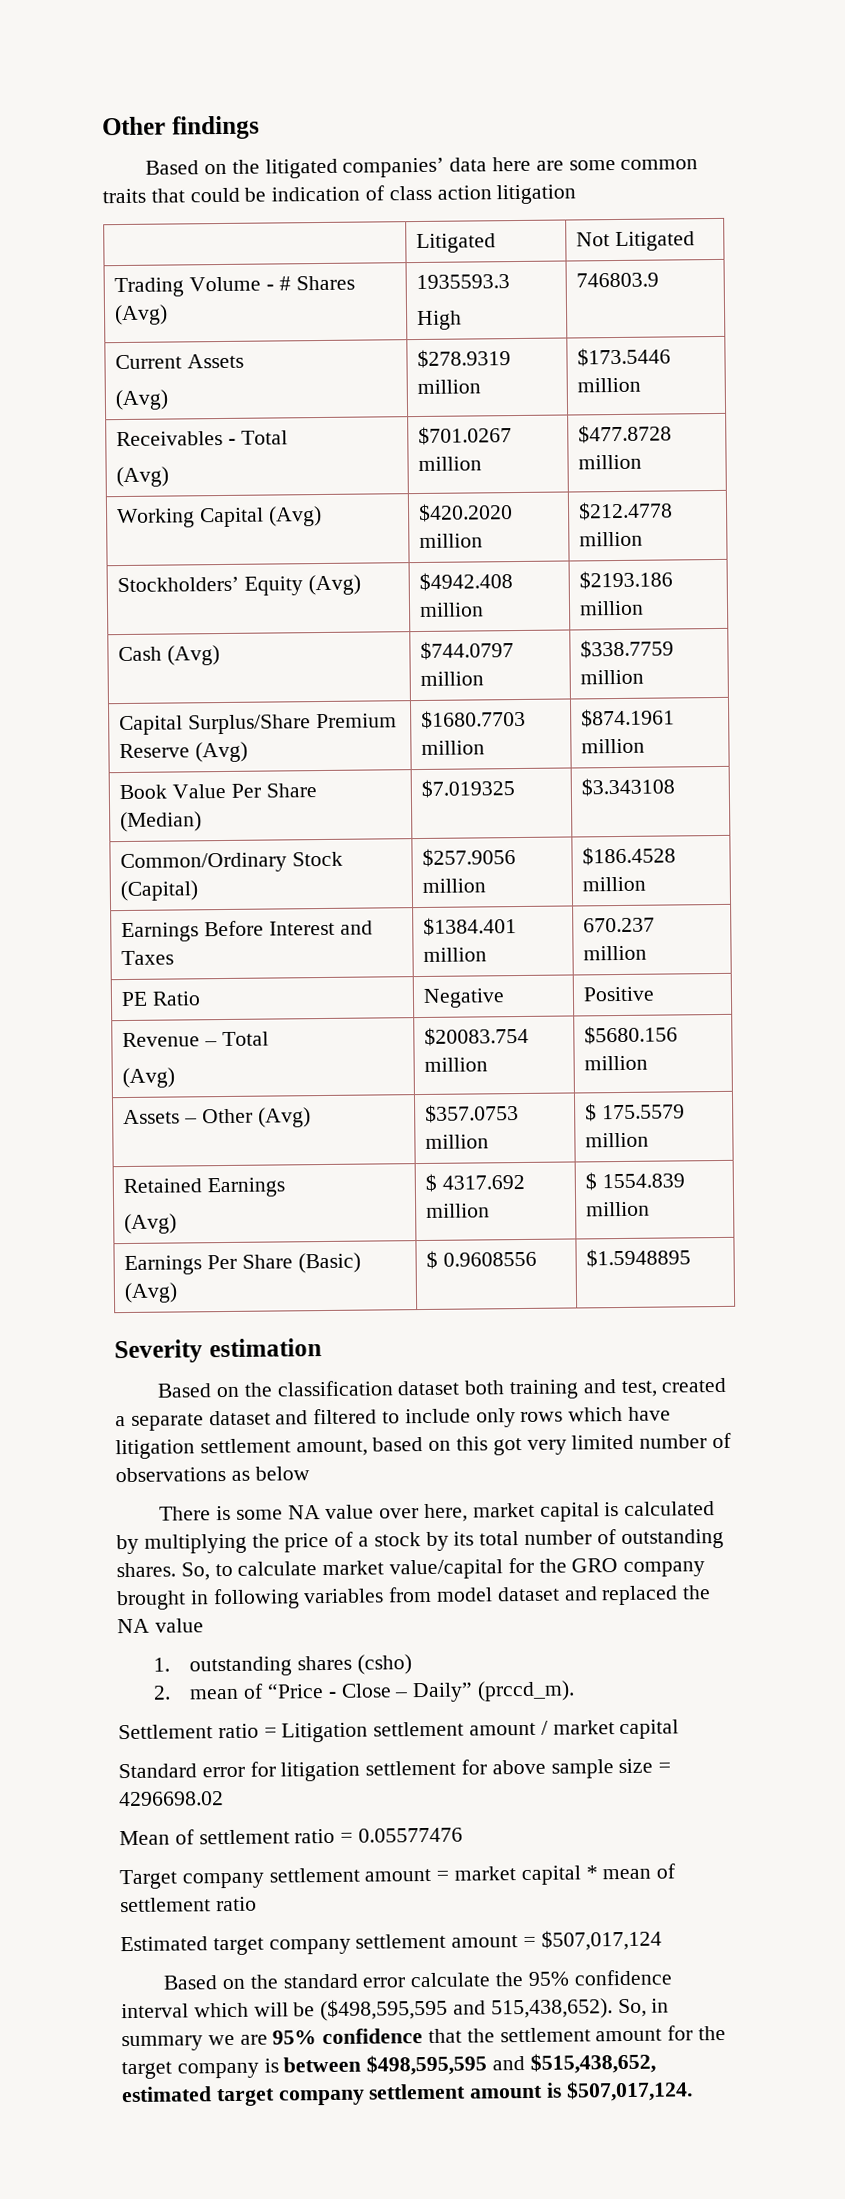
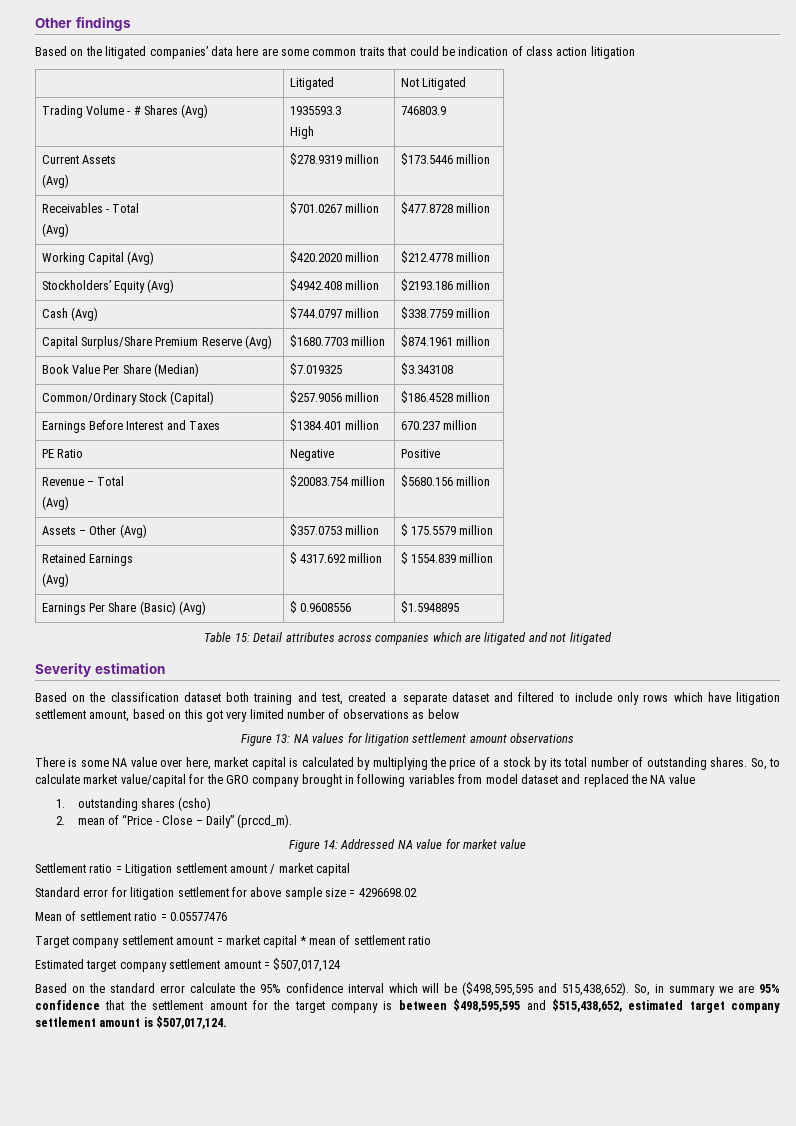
(692, 1258) none -> [204,632,612,645] // Table 15: Detail attributes across companies which are litigated and not litigated
(310, 1473) none -> [241,733,574,746] // Figure 13: NA values for litigation settlement amount observations
(576, 1691) none -> [288,839,527,852] // Figure 14: Addressed NA value for market value

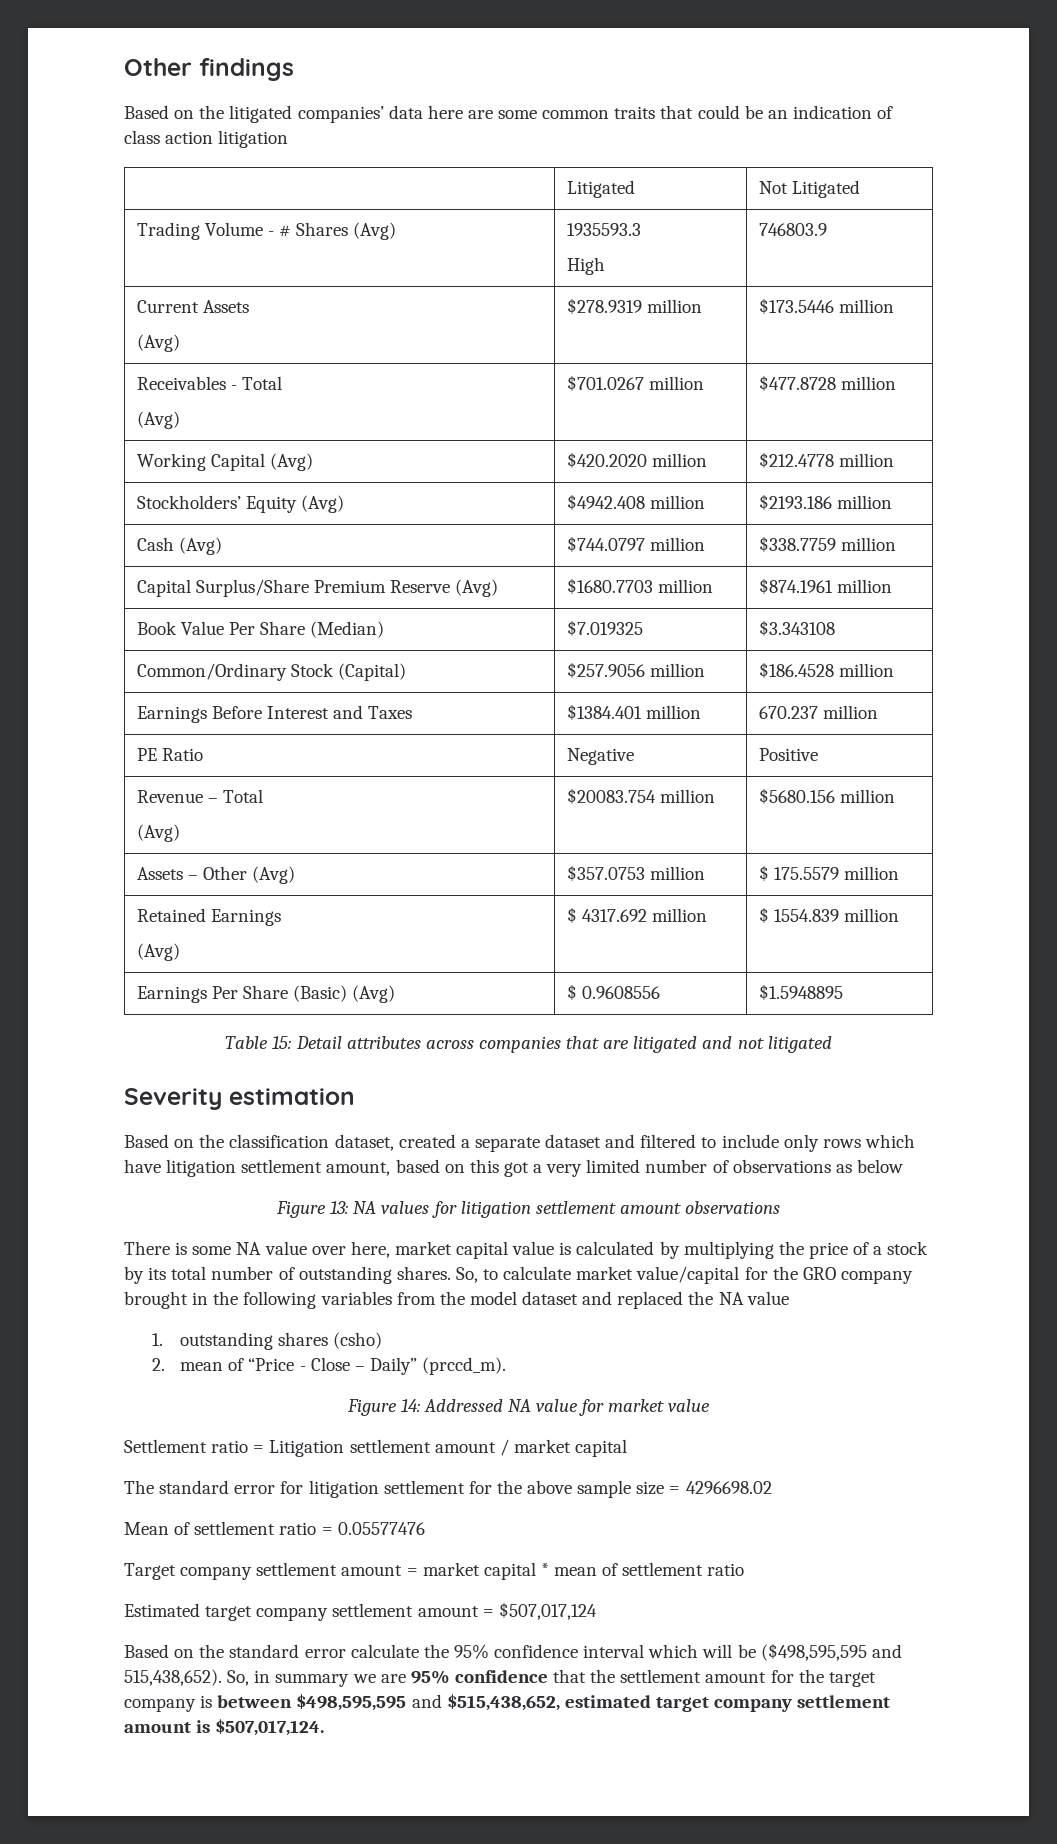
(455, 51) none -> [767,110,788,119] an
[432,632,462,642] which -> [566,1036,600,1049] that
[183,692,343,705] dataset both training and test, -> [334,1134,394,1151] dataset,
(223, 716) none -> [533,1164,543,1173] a
(286, 763) none -> [512,1241,555,1255] value
(354, 779) none -> [213,1291,239,1305] the
(483, 779) none -> [439,1291,465,1305] the
[35,887,80,897] Standard -> [124,1480,230,1494] The standard
(247, 892) none -> [496,1480,522,1494] the

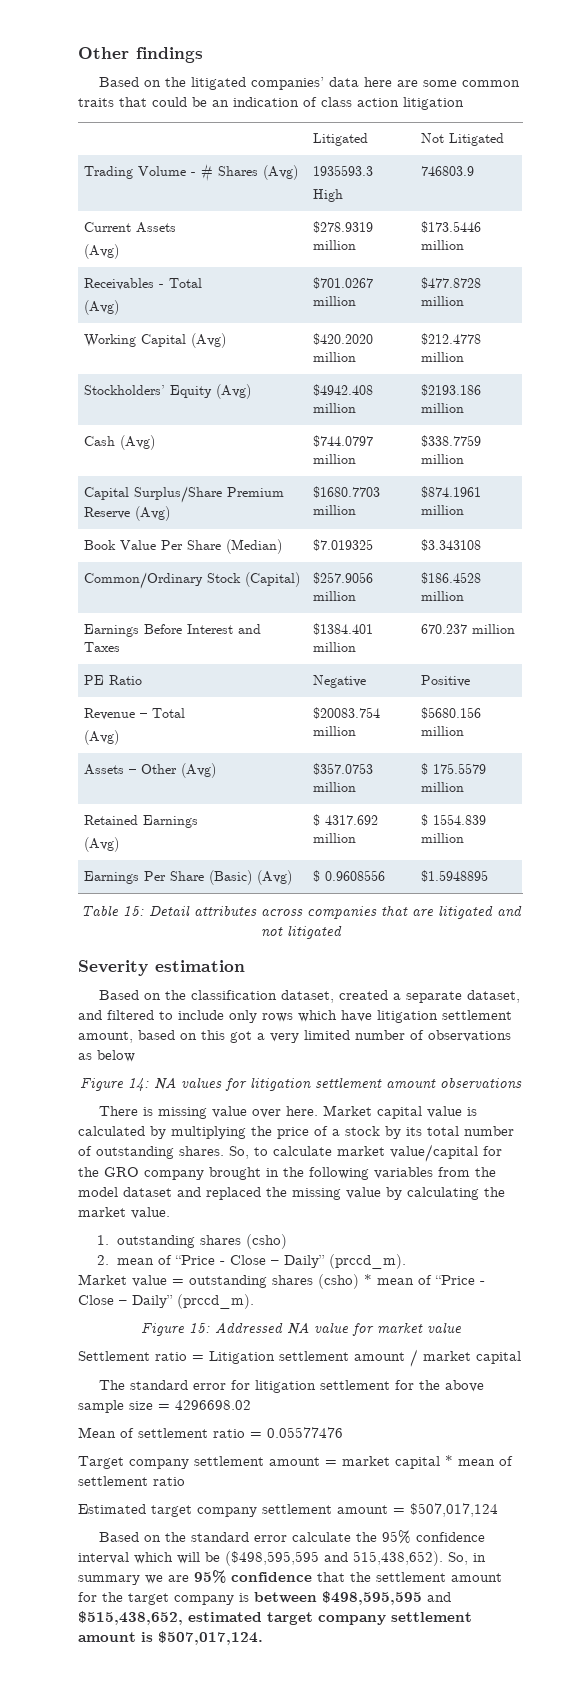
[545,1134,602,1148] dataset -> [466,990,520,1003] dataset,
[330,1201,349,1214] 13: -> [128,1078,149,1091] 14:
[192,1241,452,1258] some NA value over here, market -> [157,1105,372,1119] missing value over here. Market
[718,1291,789,1305] NA value -> [292,1187,505,1200] [78,1207,170,1219] missing value by calculating the market value.
[346,1399,420,1416] // Figure 14: -> [78,1274,485,1289] [78,1294,254,1309] [140,1322,210,1336] // Market value = outstanding shares (csho) * mean of “Price - Close – Daily” (prccd_m). // Figure 15:

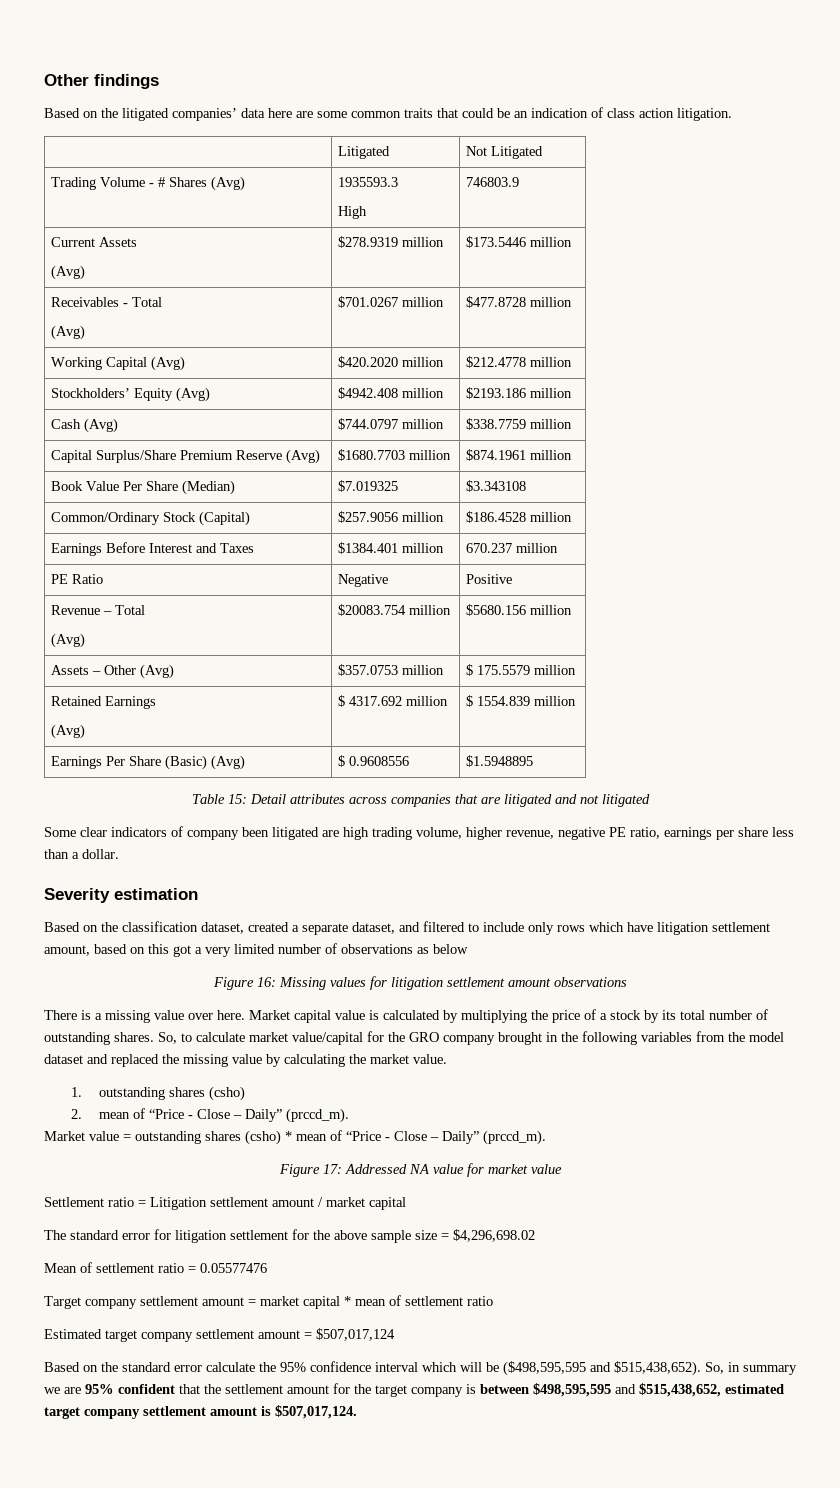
[403,97,464,110] litigation -> [677,108,732,121] litigation.
(342, 932) none -> [44,826,794,840] [44,849,119,859] // Some clear indicators of company been litigated are high trading volume, higher revenue, negative PE ratio, earnings per share less than a dollar.
[128,1077,176,1091] 14: NA -> [256,977,326,990] 16: Missing
(153, 1111) none -> [95,1013,102,1020] a
[188,1323,210,1333] 15: -> [322,1164,342,1174] 17:
[175,1400,251,1410] 4296698.02 -> [453,1229,535,1242] $4,296,698.02
[353,1551,443,1566] 515,438,652). -> [614,1361,701,1376] $515,438,652).
[231,1572,312,1582] confidence -> [118,1384,175,1394] confident

